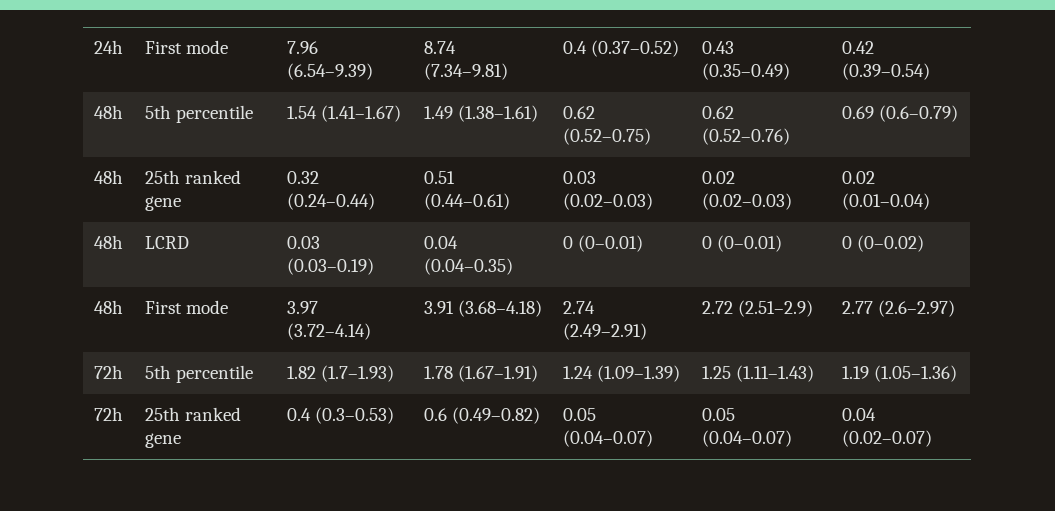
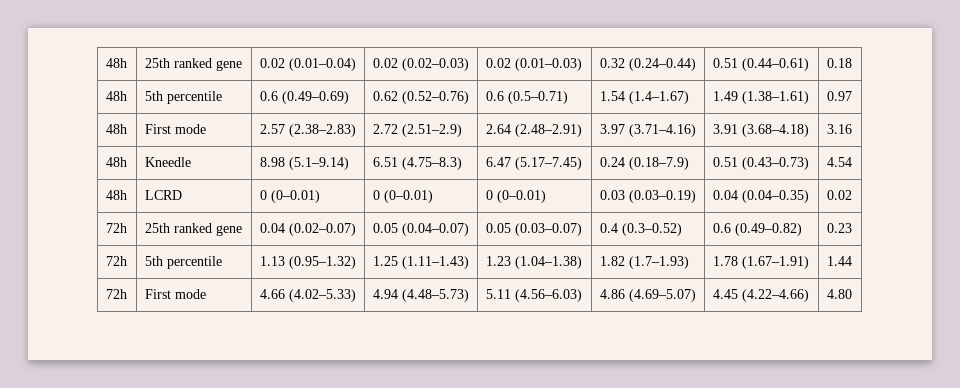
[93,40,123,54] [144,40,228,54] [286,41,318,54] [286,63,373,80] [423,41,456,54] [423,63,508,80] [562,40,679,57] [701,41,734,54] [701,63,790,80] [841,41,874,54] [841,63,930,80] [93,105,123,119] [144,105,253,123] [286,105,401,122] [423,105,538,122] [562,106,595,119] [562,128,651,145] [701,106,734,119] [701,128,790,145] [841,105,958,122] [93,170,123,184] [144,170,241,184] [144,196,181,211] [286,171,319,184] [286,193,375,210] [423,171,455,184] [423,193,510,210] [562,171,596,184] [562,193,653,210] [701,171,735,184] [701,193,792,210] [841,171,875,184] [841,193,930,210] [93,235,123,249] [144,236,189,249] [286,236,320,249] [286,258,374,275] [423,236,458,249] [423,258,513,275] 24h | First mode | 7.96 (6.54–9.39) | 8.74 (7.34–9.81) | 0.4 (0.37–0.52) | 0.43 (0.35–0.49) | 0.42 (0.39–0.54) // 48h | 5th percentile | 1.54 (1.41–1.67) | 1.49 (1.38–1.61) | 0.62 (0.52–0.75) | 0.62 (0.52–0.76) | 0.69 (0.6–0.79) // 48h | 25th ranked gene | 0.32 (0.24–0.44) | 0.51 (0.44–0.61) | 0.03 (0.02–0.03) | 0.02 (0.02–0.03) | 0.02 (0.01–0.04) // 48h | LCRD | 0.03 (0.03–0.19) | 0.04 (0.04–0.35) -> [105,58,127,68] [144,58,242,71] [259,58,356,71] [372,58,469,71] [485,58,582,71] [599,58,696,71] [712,58,809,71] [826,58,852,68] [105,91,127,101] [144,91,222,104] [259,91,349,104] [372,91,469,104] [485,91,568,104] [599,91,689,104] [712,91,809,104] [826,91,852,101] [105,124,127,134] [144,124,206,134] [259,124,356,137] [372,124,462,137] [485,124,582,137] [599,124,696,137] [712,124,809,137] [826,124,852,134] [105,157,127,167] [144,157,191,167] [259,157,349,170] [372,157,462,170] [485,157,582,170] [599,157,689,170] [712,157,809,170] [826,157,852,167] [105,190,127,200] [144,190,182,200] 48h | 25th ranked gene | 0.02 (0.01–0.04) | 0.02 (0.02–0.03) | 0.02 (0.01–0.03) | 0.32 (0.24–0.44) | 0.51 (0.44–0.61) | 0.18 // 48h | 5th percentile | 0.6 (0.49–0.69) | 0.62 (0.52–0.76) | 0.6 (0.5–0.71) | 1.54 (1.4–1.67) | 1.49 (1.38–1.61) | 0.97 // 48h | First mode | 2.57 (2.38–2.83) | 2.72 (2.51–2.9) | 2.64 (2.48–2.91) | 3.97 (3.71–4.16) | 3.91 (3.68–4.18) | 3.16 // 48h | Kneedle | 8.98 (5.1–9.14) | 6.51 (4.75–8.3) | 6.47 (5.17–7.45) | 0.24 (0.18–7.9) | 0.51 (0.43–0.73) | 4.54 // 48h | LCRD
[856,235,924,252] [93,300,123,314] [144,300,228,314] [286,301,318,314] [286,323,371,340] [423,300,542,317] [562,301,595,314] [562,323,647,340] [701,300,813,317] [841,300,955,317] [93,365,123,379] [144,365,253,383] [286,365,394,382] [423,365,538,382] [562,365,680,382] [701,365,814,382] [841,365,957,382] [93,407,123,421] [144,407,241,421] [144,433,181,448] [286,407,394,424] [423,407,540,424] [562,408,596,421] [562,430,653,447] [701,408,735,421] [701,430,792,447] [841,408,876,421] [841,430,932,447] (0–0.02) // 48h | First mode | 3.97 (3.72–4.14) | 3.91 (3.68–4.18) | 2.74 (2.49–2.91) | 2.72 (2.51–2.9) | 2.77 (2.6–2.97) // 72h | 5th percentile | 1.82 (1.7–1.93) | 1.78 (1.67–1.91) | 1.24 (1.09–1.39) | 1.25 (1.11–1.43) | 1.19 (1.05–1.36) // 72h | 25th ranked gene | 0.4 (0.3–0.53) | 0.6 (0.49–0.82) | 0.05 (0.04–0.07) | 0.05 (0.04–0.07) | 0.04 (0.02–0.07) -> [496,190,546,203] [599,190,696,203] [712,190,809,203] [826,190,852,200] [105,223,127,233] [144,223,242,236] [259,223,356,236] [372,223,469,236] [485,223,582,236] [599,223,682,236] [712,223,802,236] [826,223,852,233] [105,256,127,266] [144,256,222,269] [259,256,356,269] [372,256,469,269] [485,256,582,269] [599,256,689,269] [712,256,809,269] [826,256,852,266] [105,289,127,299] [144,289,206,299] [259,289,356,302] [372,289,469,302] [485,289,582,302] [599,289,696,302] [712,289,809,302] [826,289,852,299] (0–0.01) | 0.03 (0.03–0.19) | 0.04 (0.04–0.35) | 0.02 // 72h | 25th ranked gene | 0.04 (0.02–0.07) | 0.05 (0.04–0.07) | 0.05 (0.03–0.07) | 0.4 (0.3–0.52) | 0.6 (0.49–0.82) | 0.23 // 72h | 5th percentile | 1.13 (0.95–1.32) | 1.25 (1.11–1.43) | 1.23 (1.04–1.38) | 1.82 (1.7–1.93) | 1.78 (1.67–1.91) | 1.44 // 72h | First mode | 4.66 (4.02–5.33) | 4.94 (4.48–5.73) | 5.11 (4.56–6.03) | 4.86 (4.69–5.07) | 4.45 (4.22–4.66) | 4.80

